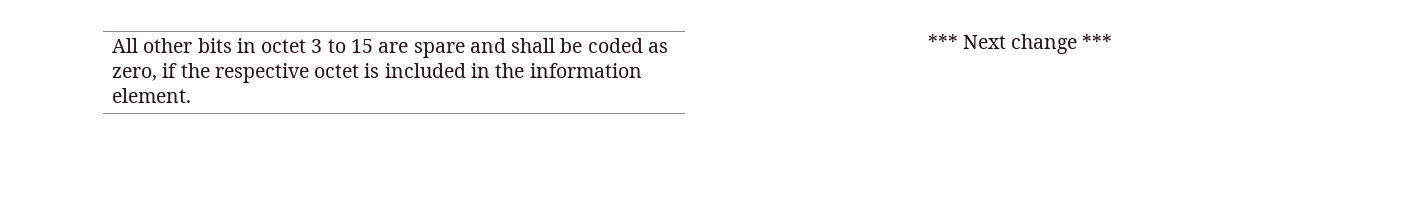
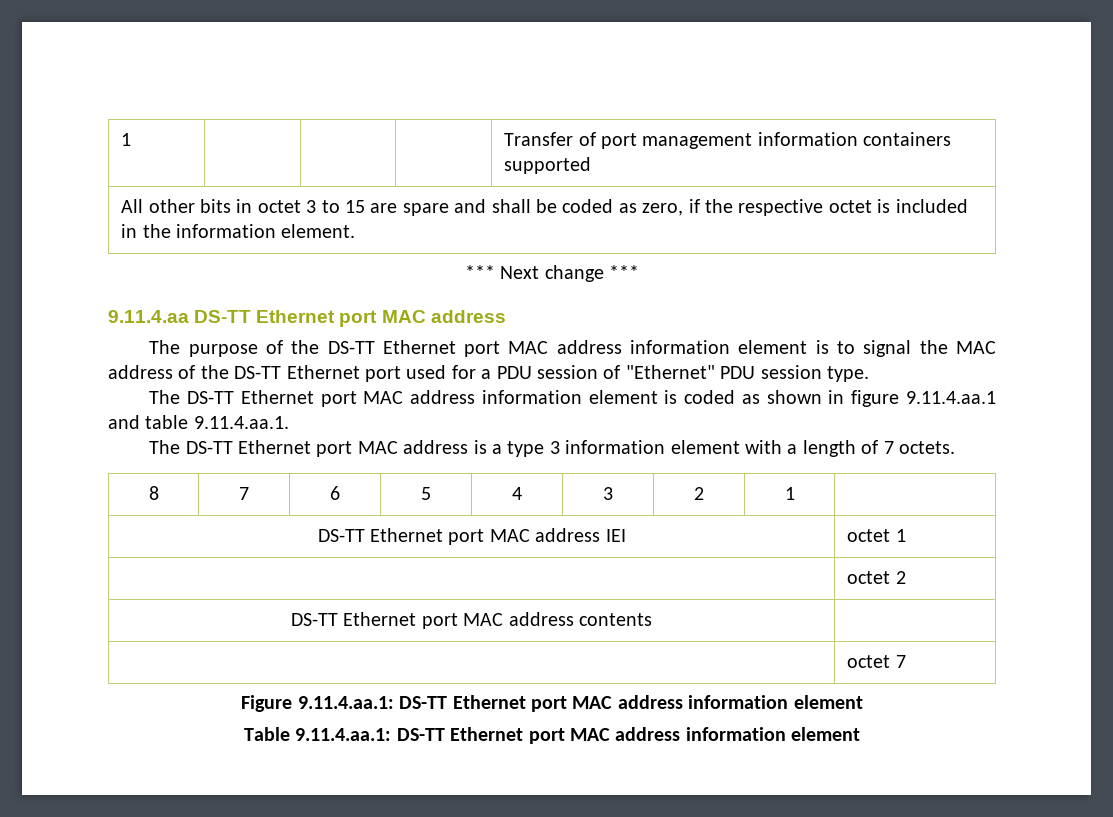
(112, 45) none -> [121,133,132,146] [504,132,952,149] [504,157,592,174] 1 | | | | Transfer of port management information containers supported //
(1113, 41) none -> [108,310,506,327] [149,340,996,357] [108,365,869,382] [149,390,996,407] [108,415,289,429] [149,440,956,457] [148,486,159,500] [239,487,249,500] [330,486,340,500] [421,487,431,500] [512,487,522,500] [603,487,613,500] [694,487,704,500] [784,487,795,500] [317,528,626,545] [847,529,906,542] [847,571,906,584] [291,612,652,629] [847,655,906,668] [241,695,863,712] [243,727,861,744] // 9.11.4.aa DS-TT Ethernet port MAC address // The purpose of the DS-TT Ethernet port MAC address information element is to signal the MAC address of the DS-TT Ethernet port used for a PDU session of "Ethernet" PDU session type. // The DS-TT Ethernet port MAC address information element is coded as shown in figure 9.11.4.aa.1 and table 9.11.4.aa.1. // The DS-TT Ethernet port MAC address is a type 3 information element with a length of 7 octets. // 8 | 7 | 6 | 5 | 4 | 3 | 2 | 1 | // DS-TT Ethernet port MAC address IEI | octet 1 // | octet 2 // DS-TT Ethernet port MAC address contents | // | octet 7 // Figure 9.11.4.aa.1: DS-TT Ethernet port MAC address information element // Table 9.11.4.aa.1: DS-TT Ethernet port MAC address information element

